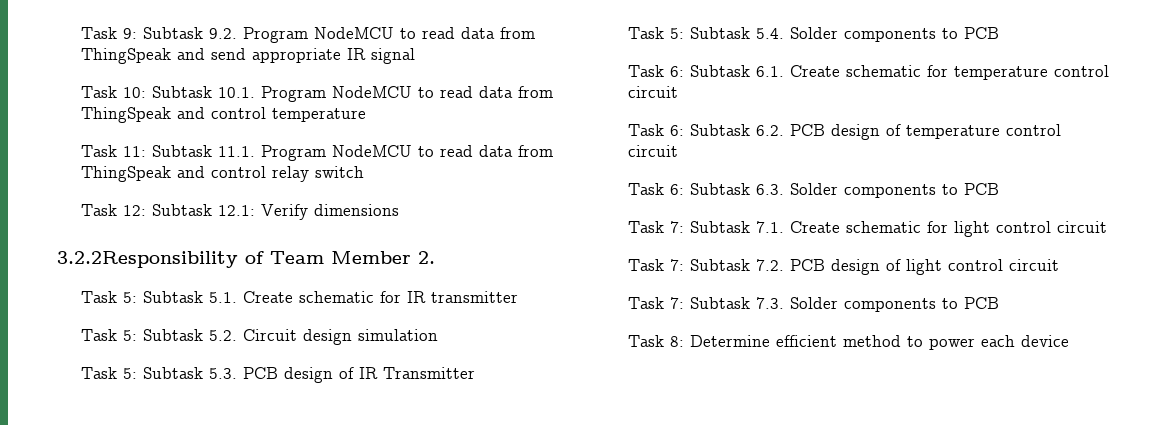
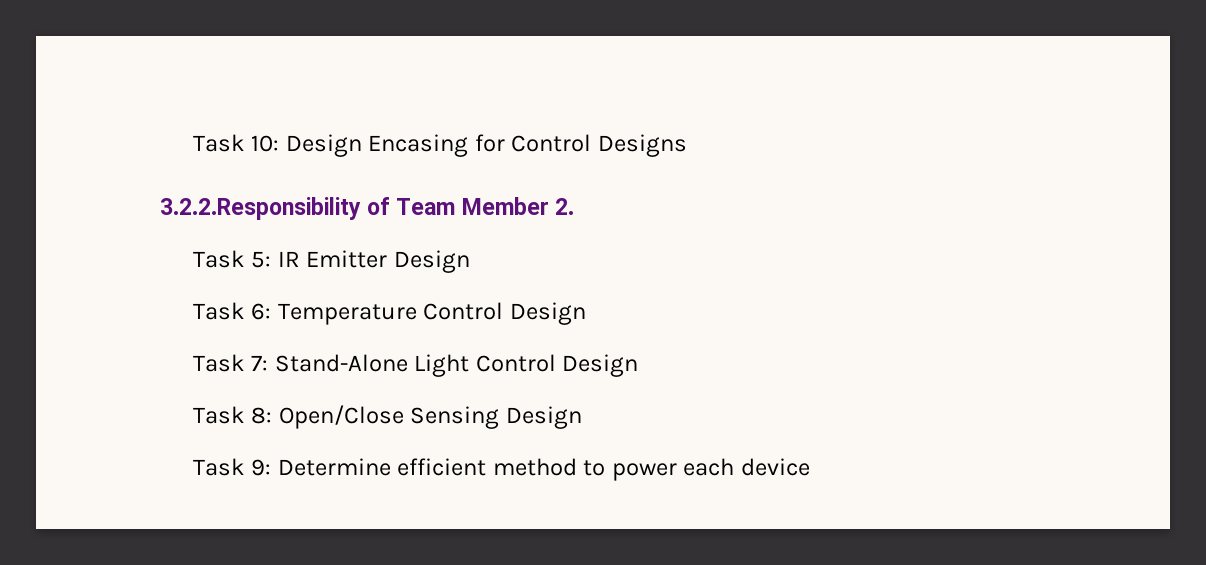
[81,27,536,43] [81,48,416,64] [81,86,554,102] [81,107,367,123] [81,145,554,161] [81,166,365,182] [81,204,400,220] [57,251,238,268] Task 9: Subtask 9.2. Program NodeMCU to read data from ThingSpeak and send appropriate IR signal // Task 10: Subtask 10.1. Program NodeMCU to read data from ThingSpeak and control temperature // Task 11: Subtask 11.1. Program NodeMCU to read data from ThingSpeak and control relay switch // Task 12: Subtask 12.1: Verify dimensions // 3.2.2Responsibility -> [192,134,687,157] [160,197,361,220] Task 10: Design Encasing for Control Designs // 3.2.2.Responsibility
[143,291,519,303] [81,329,439,345] [81,367,476,383] [628,27,1000,42] [628,65,1110,80] [628,86,679,98] [628,124,1062,140] [628,145,679,157] [628,183,1000,198] [628,221,1108,237] [628,259,1060,275] [628,297,1000,312] [628,335,685,347] Subtask 5.1. Create schematic for IR transmitter // Task 5: Subtask 5.2. Circuit design simulation // Task 5: Subtask 5.3. PCB design of IR Transmitter // Task 5: Subtask 5.4. Solder components to PCB // Task 6: Subtask 6.1. Create schematic for temperature control circuit // Task 6: Subtask 6.2. PCB design of temperature control circuit // Task 6: Subtask 6.3. Solder components to PCB // Task 7: Subtask 7.1. Create schematic for light control circuit // Task 7: Subtask 7.2. PCB design of light control circuit // Task 7: Subtask 7.3. Solder components to PCB // Task 8: -> [277,250,470,273] [192,302,586,325] [192,354,639,377] [192,405,582,429] [192,458,272,476] IR Emitter Design // Task 6: Temperature Control Design // Task 7: Stand-Alone Light Control Design // Task 8: Open/Close Sensing Design // Task 9:

